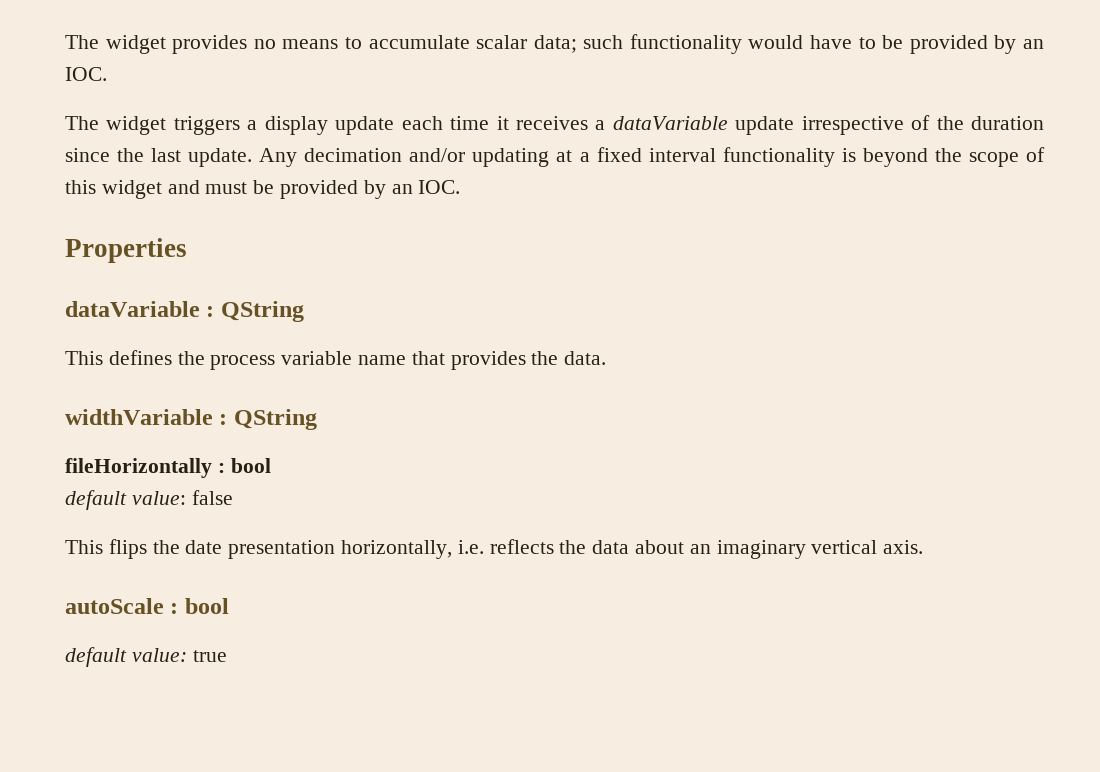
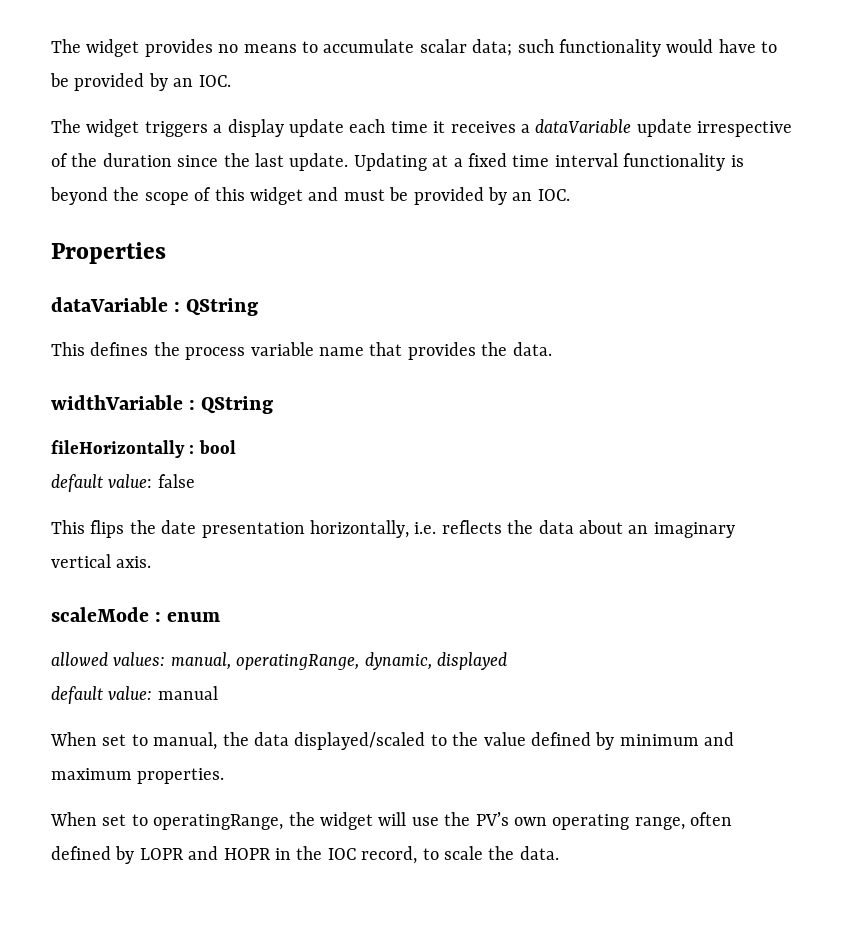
[259,148,550,167] Any decimation and/or updating -> [353,153,427,171] Updating
(642, 154) none -> [512,155,550,167] time
[65,598,229,614] [65,647,227,667] autoScale : bool // default value: true -> [51,607,221,622] [51,652,507,670] [51,686,218,704] [50,732,735,750] [51,768,225,784] [50,812,733,830] [51,846,559,864] scaleMode : enum // allowed values: manual, operatingRange, dynamic, displayed // default value: manual // When set to manual, the data displayed/scaled to the value defined by minimum and maximum properties. // When set to operatingRange, the widget will use the PV’s own operating range, often defined by LOPR and HOPR in the IOC record, to scale the data.

